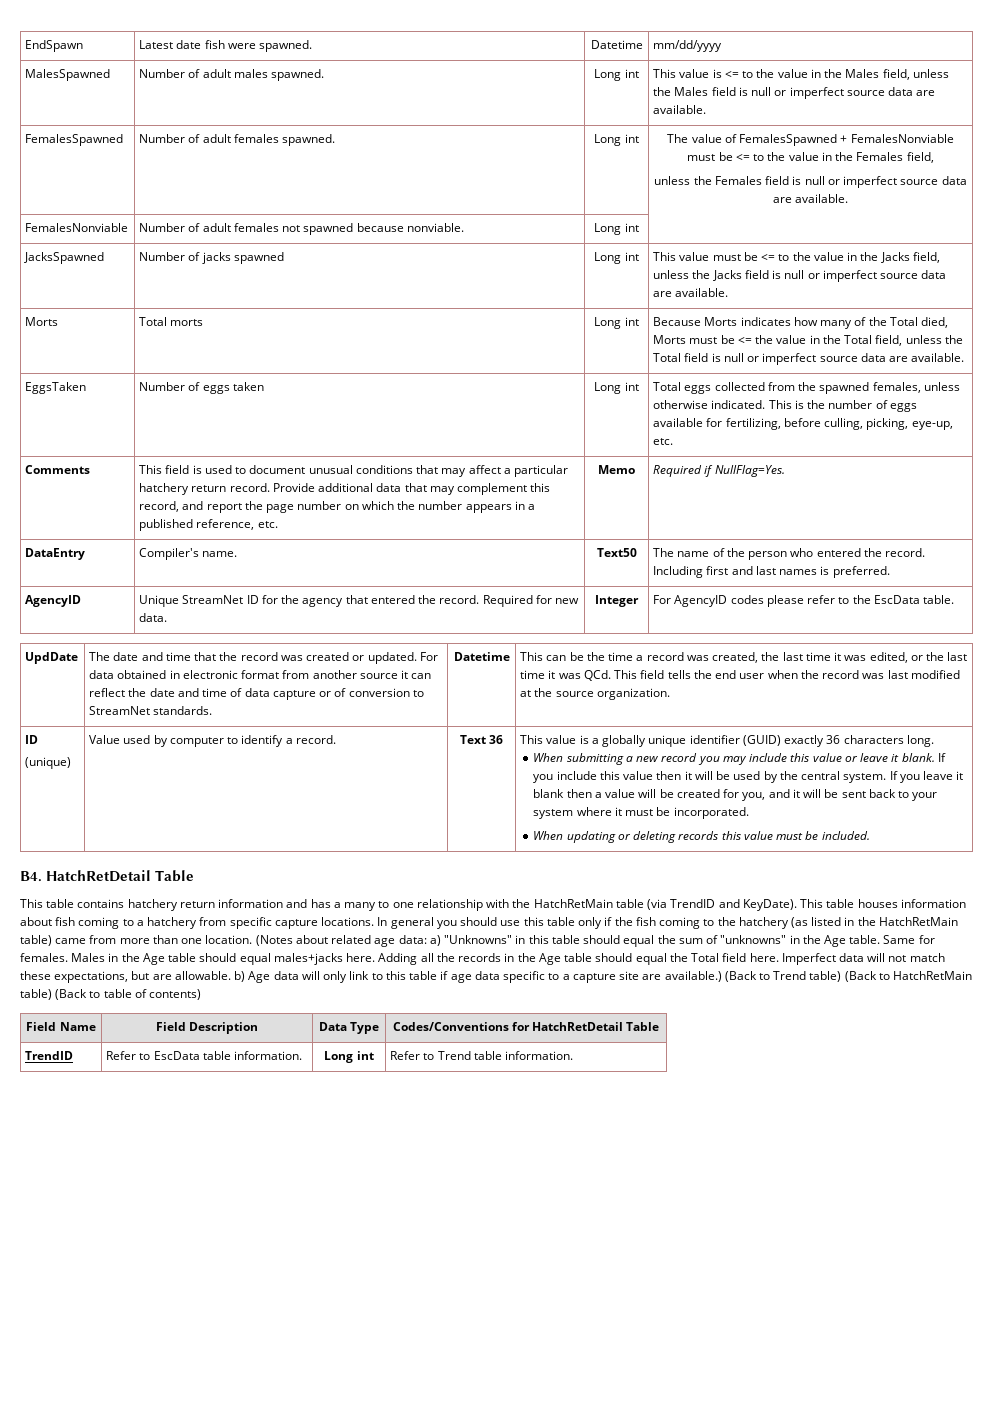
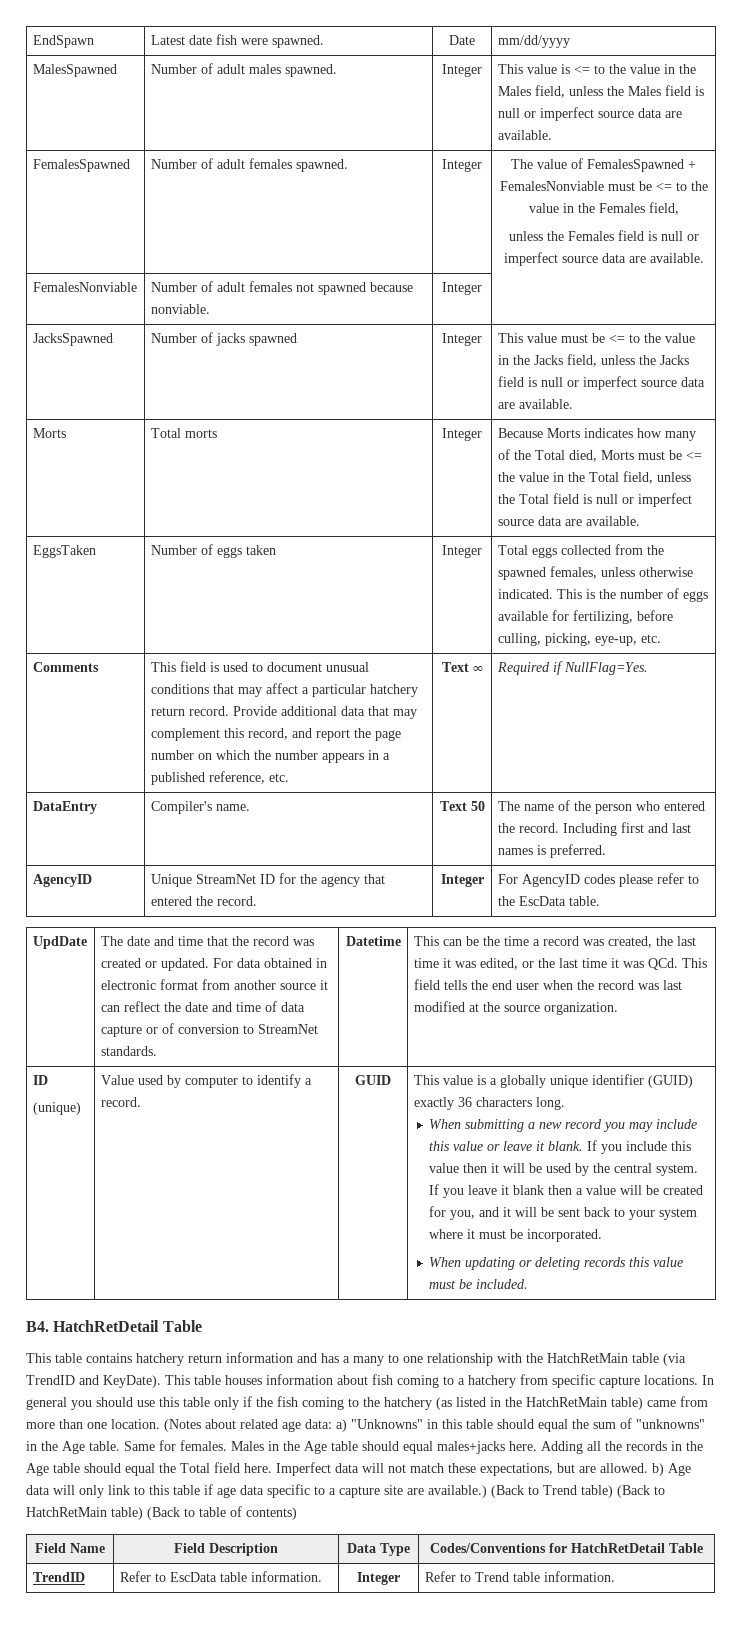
[590,40,643,49] Datetime -> [449,35,475,45] Date
[594,69,639,81] Long int -> [442,64,482,77] Integer
[594,134,639,146] Long int -> [442,159,482,172] Integer
[594,223,639,235] Long int -> [442,282,482,295] Integer
[594,252,639,264] Long int -> [442,333,482,346] Integer
[594,317,639,329] Long int -> [442,428,482,441] Integer
[594,382,639,394] Long int -> [442,545,482,558] Integer
[598,465,635,474] Memo -> [441,662,483,672] Text ∞
[596,548,637,557] Text50 -> [439,801,485,811] Text 50
[482,595,580,607] [139,613,168,622] Required for new data. -> (257, 901) none
[459,735,504,744] Text 36 -> [355,1075,391,1085] GUID
[174,971,231,980] allowable. -> [600,1463,648,1473] allowed.
[324,1051,374,1063] Long int -> [357,1572,400,1585] Integer

